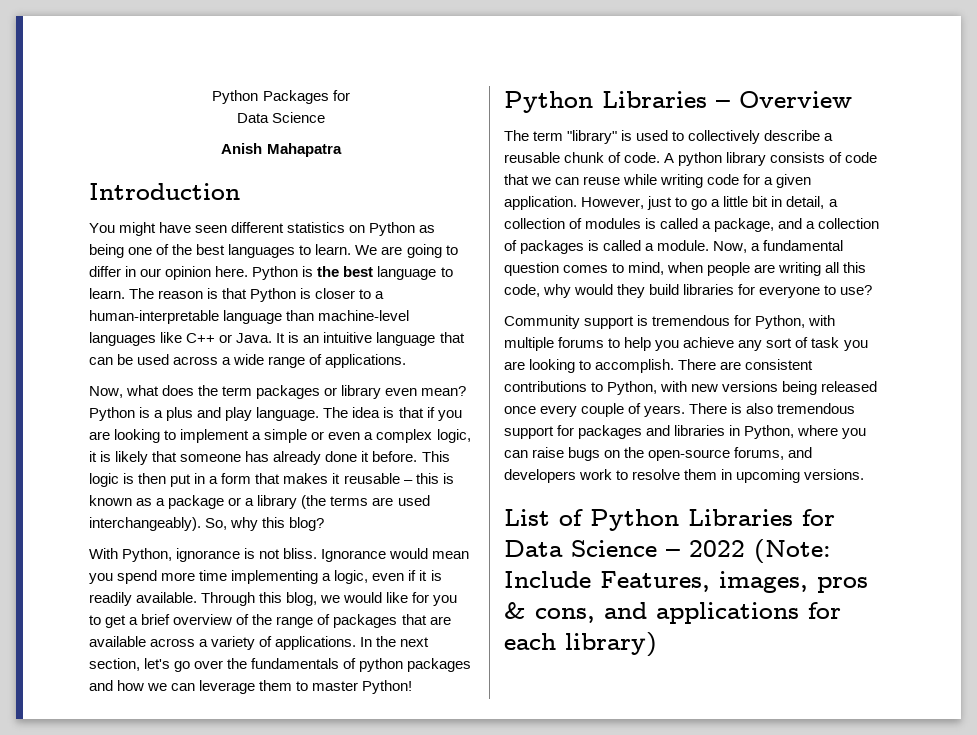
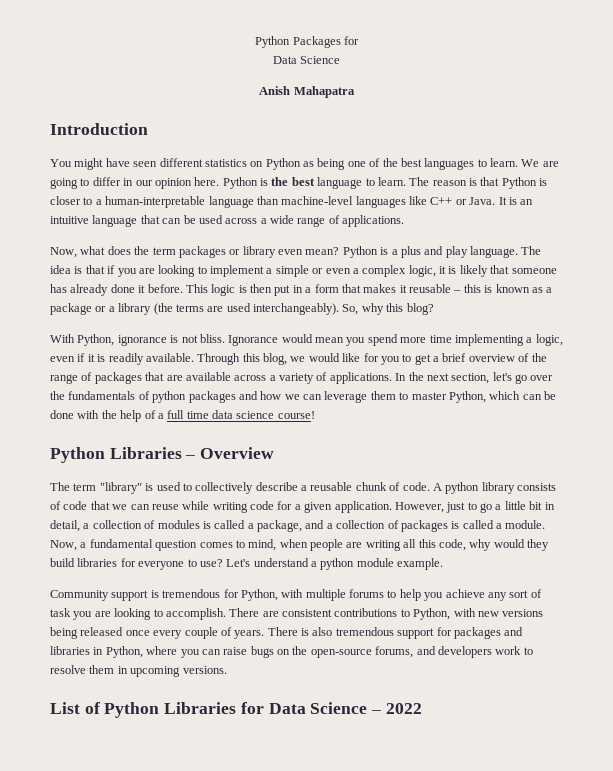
[362,680,413,694] Python! -> [448,391,556,403] [50,410,315,422] Python, which can be done with the help of a full time data science course!
(873, 290) none -> [226,558,444,570] Let's understand a python module example.
[754,539,831,563] [504,571,868,593] [504,602,841,624] [504,632,657,657] (Note: Include Features, images, pros & cons, and applications for each library) -> (422, 708) none

